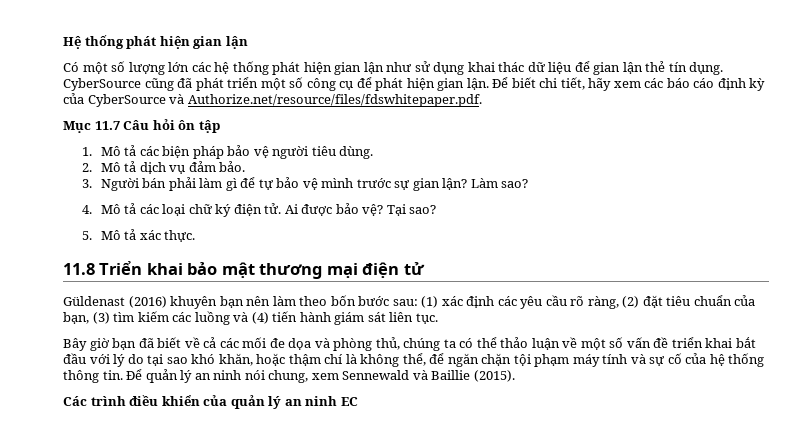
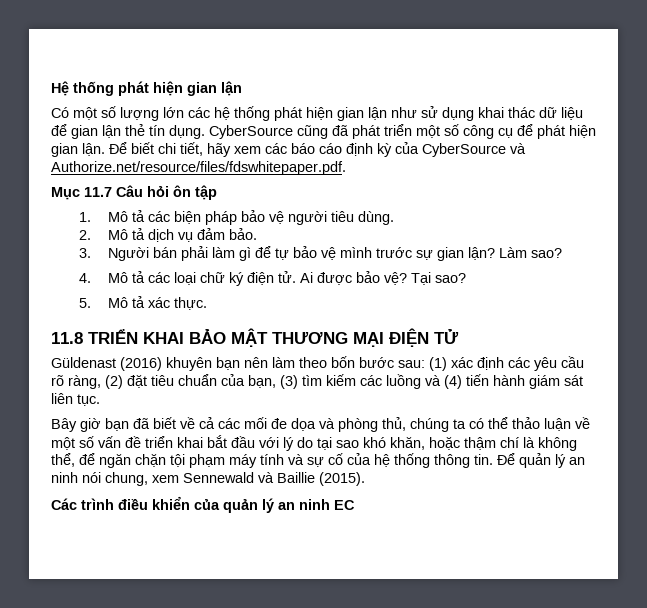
[99,261,425,279] Triển khai bảo mật thương mại điện tử -> [88,328,459,347] TRIỂN KHAI BẢO MẬT THƯƠNG MẠI ĐIỆN TỬ

